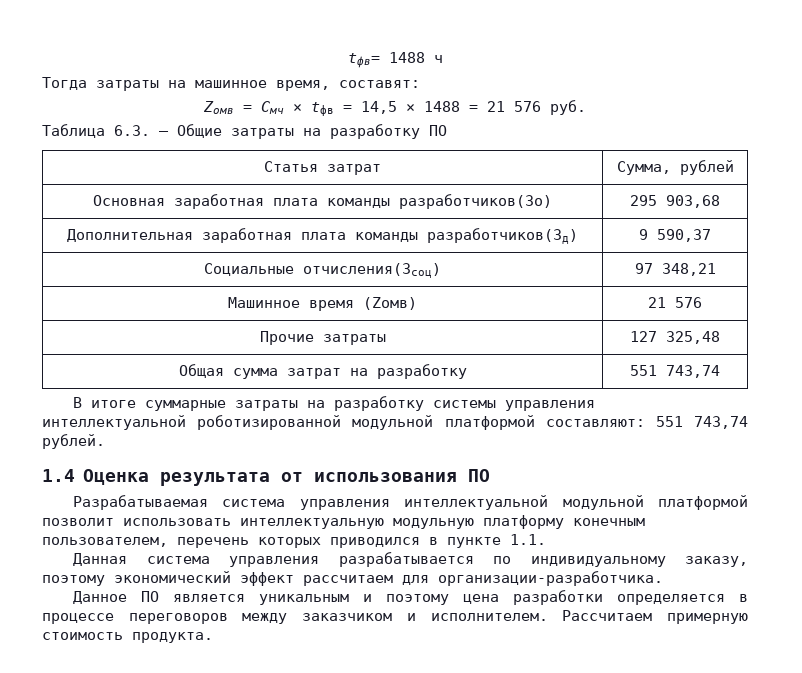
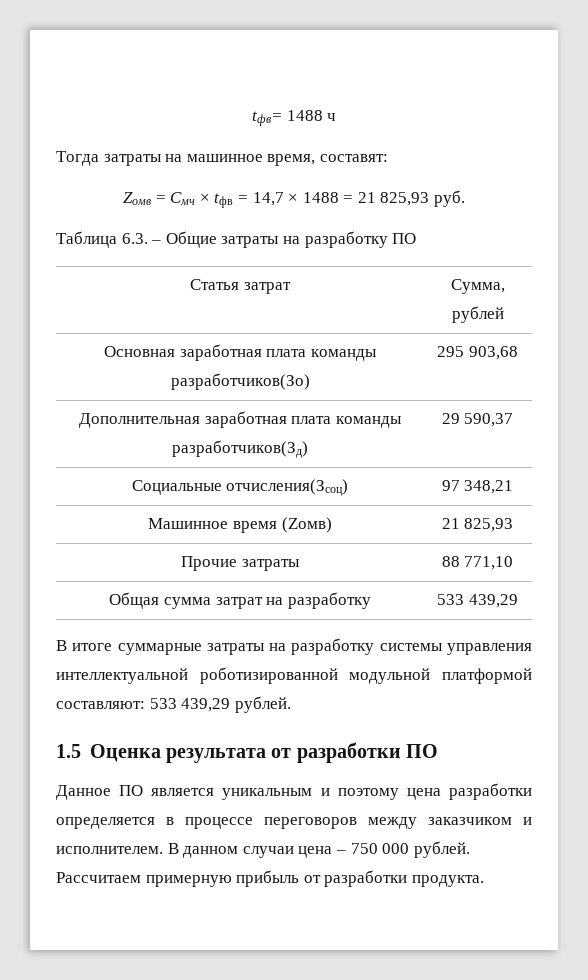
[361,101,397,114] 14,5 -> [252,192,284,206] 14,7
[514,101,541,112] 576 -> [380,192,430,206] 825,93
[639,229,648,240] 9 -> [441,413,460,424] 29
[675,297,702,308] 576 -> [464,518,514,532] 825,93
[630,331,720,344] 127 325,48 -> [441,556,514,570] 88 771,10
[630,365,720,378] 551 743,74 -> [437,594,518,608] 533 439,29
[655,416,748,429] 551 743,74 -> [149,698,231,712] 533 439,29
[42,469,75,482] 1.4 -> [56,744,81,758] 1.5
[313,469,490,482] [73,495,748,510] [42,515,645,529] [42,534,546,548] [73,552,748,567] [42,571,663,586] использования ПО // Разрабатываемая система управления интеллектуальной модульной платформой позволит использовать интеллектуальную модульную платформу конечным пользователем, перечень которых приводился в пункте 1.1. // Данная система управления разрабатывается по индивидуальному заказу, поэтому экономический эффект рассчитаем для организации-разработчика. -> [296,742,439,763] разработки ПО
[562,610,748,624] [42,632,123,640] Рассчитаем примерную стоимость -> [167,841,470,858] [56,870,408,887] В данном случаи цена – 750 000 рублей. Рассчитаем примерную прибыль от разработки

